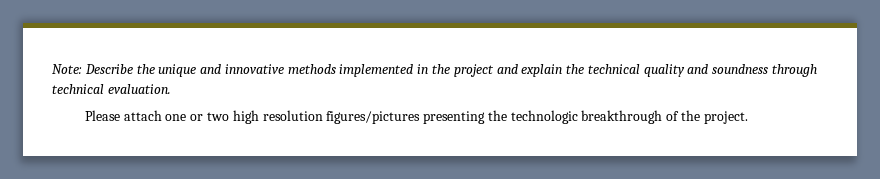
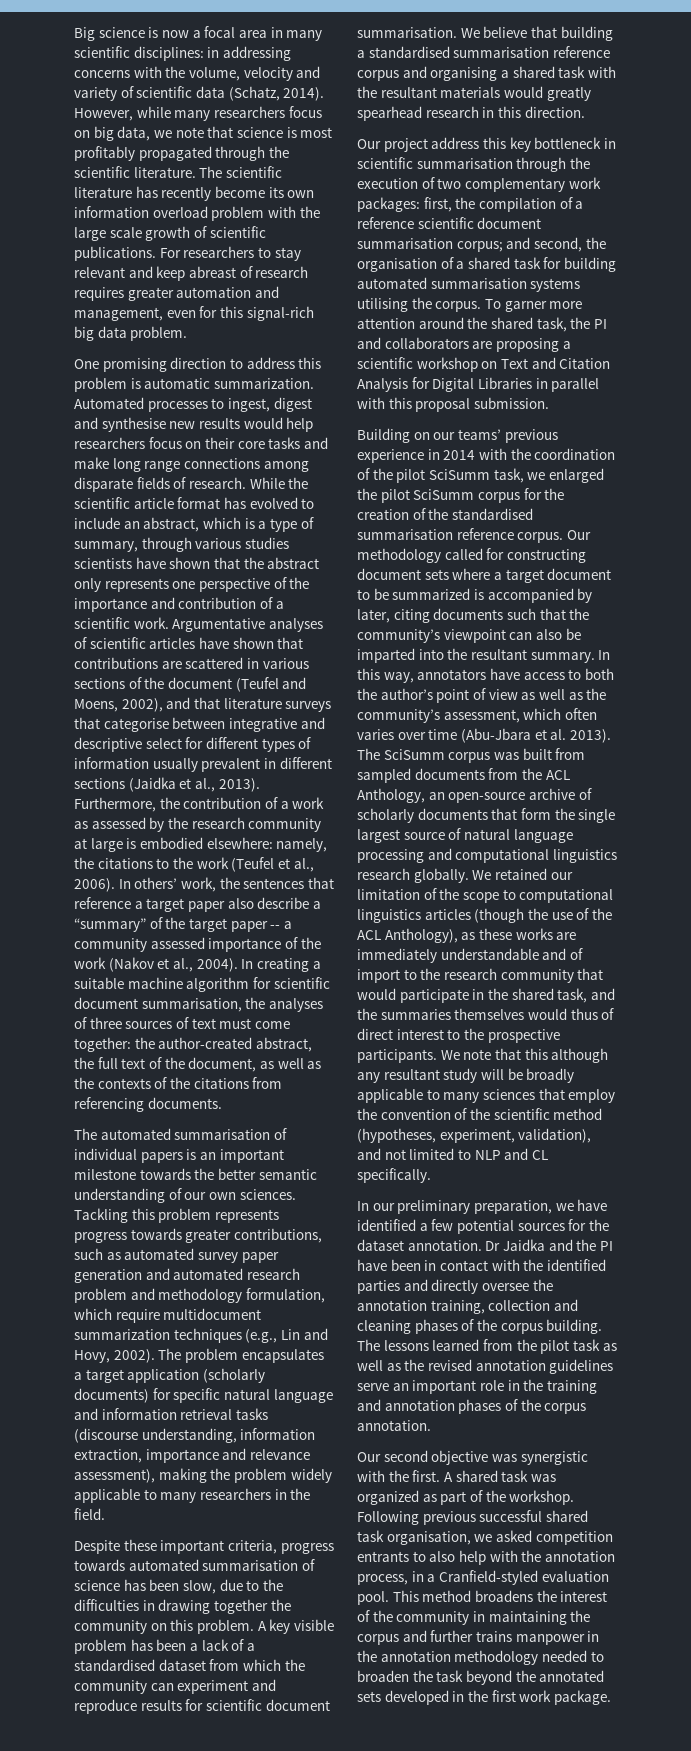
[52,64,818,77] [52,84,171,94] [84,110,748,124] Note: Describe the unique and innovative methods implemented in the project and explain the technical quality and soundness through technical evaluation. // Please attach one or two high resolution figures/pictures presenting the technologic breakthrough of the project. -> [74,26,323,41] [74,46,291,61] [74,66,321,81] [74,86,325,101] [74,106,322,121] [74,126,333,141] [74,146,289,161] [74,166,282,178] [74,186,315,201] [74,206,320,221] [74,226,266,241] [74,246,301,261] [74,266,309,281] [74,286,279,301] [74,306,314,321] [74,326,188,341] [74,357,322,372] [74,377,314,392] [74,397,312,412] [74,417,314,432] [74,437,328,449] [74,457,309,472] [74,477,309,492] [74,497,315,509] [74,517,314,532] [74,537,289,552] [74,557,320,569] [74,577,310,592] [74,597,284,612] [74,617,323,632] [74,637,304,649] [74,657,309,669] [74,677,307,692] [74,697,332,712] [74,717,325,732] [74,737,312,752] [74,757,332,772] [74,777,260,792] [74,797,325,812] [74,817,322,832] [74,837,328,852] [74,857,314,872] [74,877,334,892] [74,897,321,912] [74,917,292,932] [74,937,321,952] [74,957,321,972] [74,977,330,992] [74,997,323,1012] [74,1017,290,1029] [74,1037,312,1052] [74,1057,322,1072] [74,1077,283,1089] [74,1097,222,1112] [74,1128,287,1140] [74,1148,284,1163] [74,1168,317,1180] [74,1188,296,1203] [74,1208,279,1223] [74,1228,322,1243] [74,1248,279,1263] [74,1268,300,1283] [74,1288,325,1303] [74,1308,262,1323] [74,1328,328,1343] [74,1348,324,1363] [74,1368,265,1383] [74,1388,333,1403] [74,1408,268,1420] [74,1428,316,1443] [74,1448,310,1463] [74,1468,332,1483] [74,1488,311,1503] [74,1508,105,1520] [74,1539,334,1554] [74,1559,315,1571] [74,1579,283,1594] [74,1599,291,1614] [74,1619,334,1634] [74,1639,255,1654] [74,1659,305,1671] [74,1679,276,1694] [74,1699,330,1714] [357,26,613,41] [357,46,610,58] [357,66,616,81] [357,86,591,101] [357,106,585,121] [357,137,616,152] [357,157,590,172] [357,177,601,192] [357,197,584,212] [357,217,542,229] [357,237,606,252] [357,257,616,272] [357,277,581,292] [357,297,583,312] [357,317,607,332] [357,337,571,352] [357,357,611,372] [357,377,600,392] [357,397,549,412] [357,428,558,443] [357,448,616,463] [357,468,604,483] [357,488,565,503] [357,508,533,520] [357,528,591,543] [357,548,586,563] [357,568,612,583] [357,588,593,603] [357,608,590,623] [357,628,581,643] [357,648,611,663] [357,668,614,683] [357,688,607,703] [357,708,597,723] [357,728,611,743] [357,748,586,763] [357,768,570,783] [357,788,592,803] [357,808,616,823] [357,828,573,843] [357,848,617,863] [357,868,573,883] [357,888,614,903] [357,908,612,923] [357,928,577,943] [357,948,583,963] [357,968,604,983] [357,988,615,1003] [357,1008,615,1020] [357,1028,560,1043] [357,1048,609,1063] [357,1068,575,1083] [357,1088,616,1103] [357,1108,603,1120] [357,1128,592,1143] [357,1148,548,1160] [357,1168,431,1183] [357,1199,608,1214] [357,1219,609,1234] [357,1239,613,1251] [357,1259,606,1271] [357,1279,553,1294] [357,1299,578,1314] [357,1319,603,1334] [357,1339,617,1354] [357,1359,614,1374] [357,1379,597,1394] [357,1399,587,1414] [357,1420,431,1431] [357,1450,588,1465] [357,1470,556,1482] [357,1490,575,1505] [357,1510,588,1525] [357,1530,613,1545] [357,1550,615,1565] [357,1570,609,1585] [357,1590,608,1605] [357,1610,591,1625] [357,1630,600,1645] [357,1650,604,1665] [357,1670,605,1685] [357,1690,611,1705] Big science is now a focal area in many scientific disciplines: in addressing concerns with the volume, velocity and variety of scientific data (Schatz, 2014). However, while many researchers focus on big data, we note that science is most profitably propagated through the scientific literature. The scientific literature has recently become its own information overload problem with the large scale growth of scientific publications. For researchers to stay relevant and keep abreast of research requires greater automation and management, even for this signal-rich big data problem. // One promising direction to address this problem is automatic summarization. Automated processes to ingest, digest and synthesise new results would help researchers focus on their core tasks and make long range connections among disparate fields of research. While the scientific article format has evolved to include an abstract, which is a type of summary, through various studies scientists have shown that the abstract only represents one perspective of the importance and contribution of a scientific work. Argumentative analyses of scientific articles have shown that contributions are scattered in various sections of the document (Teufel and Moens, 2002), and that literature surveys that categorise between integrative and descriptive select for different types of information usually prevalent in different sections (Jaidka et al., 2013). Furthermore, the contribution of a work as assessed by the research community at large is embodied elsewhere: namely, the citations to the work (Teufel et al., 2006). In others’ work, the sentences that reference a target paper also describe a “summary” of the target paper -- a community assessed importance of the work (Nakov et al., 2004). In creating a suitable machine algorithm for scientific document summarisation, the analyses of three sources of text must come together: the author-created abstract, the full text of the document, as well as the contexts of the citations from referencing documents. // The automated summarisation of individual papers is an important milestone towards the better semantic understanding of our own sciences. Tackling this problem represents progress towards greater contributions, such as automated survey paper generation and automated research problem and methodology formulation, which require multidocument summarization techniques (e.g., Lin and Hovy, 2002). The problem encapsulates a target application (scholarly documents) for specific natural language and information retrieval tasks (discourse understanding, information extraction, importance and relevance assessment), making the problem widely applicable to many researchers in the field. // Despite these important criteria, progress towards automated summarisation of science has been slow, due to the difficulties in drawing together the community on this problem. A key visible problem has been a lack of a standardised dataset from which the community can experiment and reproduce results for scientific document summarisation. We believe that building a standardised summarisation reference corpus and organising a shared task with the resultant materials would greatly spearhead research in this direction. // Our project address this key bottleneck in scientific summarisation through the execution of two complementary work packages: first, the compilation of a reference scientific document summarisation corpus; and second, the organisation of a shared task for building automated summarisation systems utilising the corpus. To garner more attention around the shared task, the PI and collaborators are proposing a scientific workshop on Text and Citation Analysis for Digital Libraries in parallel with this proposal submission. // Building on our teams’ previous experience in 2014 with the coordination of the pilot SciSumm task, we enlarged the pilot SciSumm corpus for the creation of the standardised summarisation reference corpus. Our methodology called for constructing document sets where a target document to be summarized is accompanied by later, citing documents such that the community’s viewpoint can also be imparted into the resultant summary. In this way, annotators have access to both the author’s point of view as well as the community’s assessment, which often varies over time (Abu-Jbara et al. 2013). The SciSumm corpus was built from sampled documents from the ACL Anthology, an open-source archive of scholarly documents that form the single largest source of natural language processing and computational linguistics research globally. We retained our limitation of the scope to computational linguistics articles (though the use of the ACL Anthology), as these works are immediately understandable and of import to the research community that would participate in the shared task, and the summaries themselves would thus of direct interest to the prospective participants. We note that this although any resultant study will be broadly applicable to many sciences that employ the convention of the scientific method (hypotheses, experiment, validation), and not limited to NLP and CL specifically. // In our preliminary preparation, we have identified a few potential sources for the dataset annotation. Dr Jaidka and the PI have been in contact with the identified parties and directly oversee the annotation training, collection and cleaning phases of the corpus building. The lessons learned from the pilot task as well as the revised annotation guidelines serve an important role in the training and annotation phases of the corpus annotation. // Our second objective was synergistic with the first. A shared task was organized as part of the workshop. Following previous successful shared task organisation, we asked competition entrants to also help with the annotation process, in a Cranfield-styled evaluation pool. This method broadens the interest of the community in maintaining the corpus and further trains manpower in the annotation methodology needed to broaden the task beyond the annotated sets developed in the first work package.

